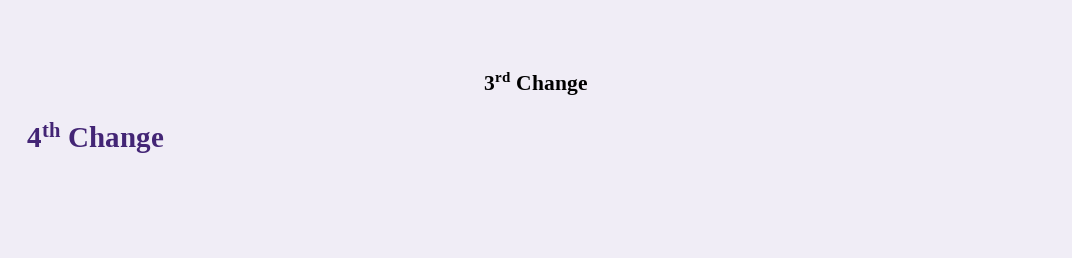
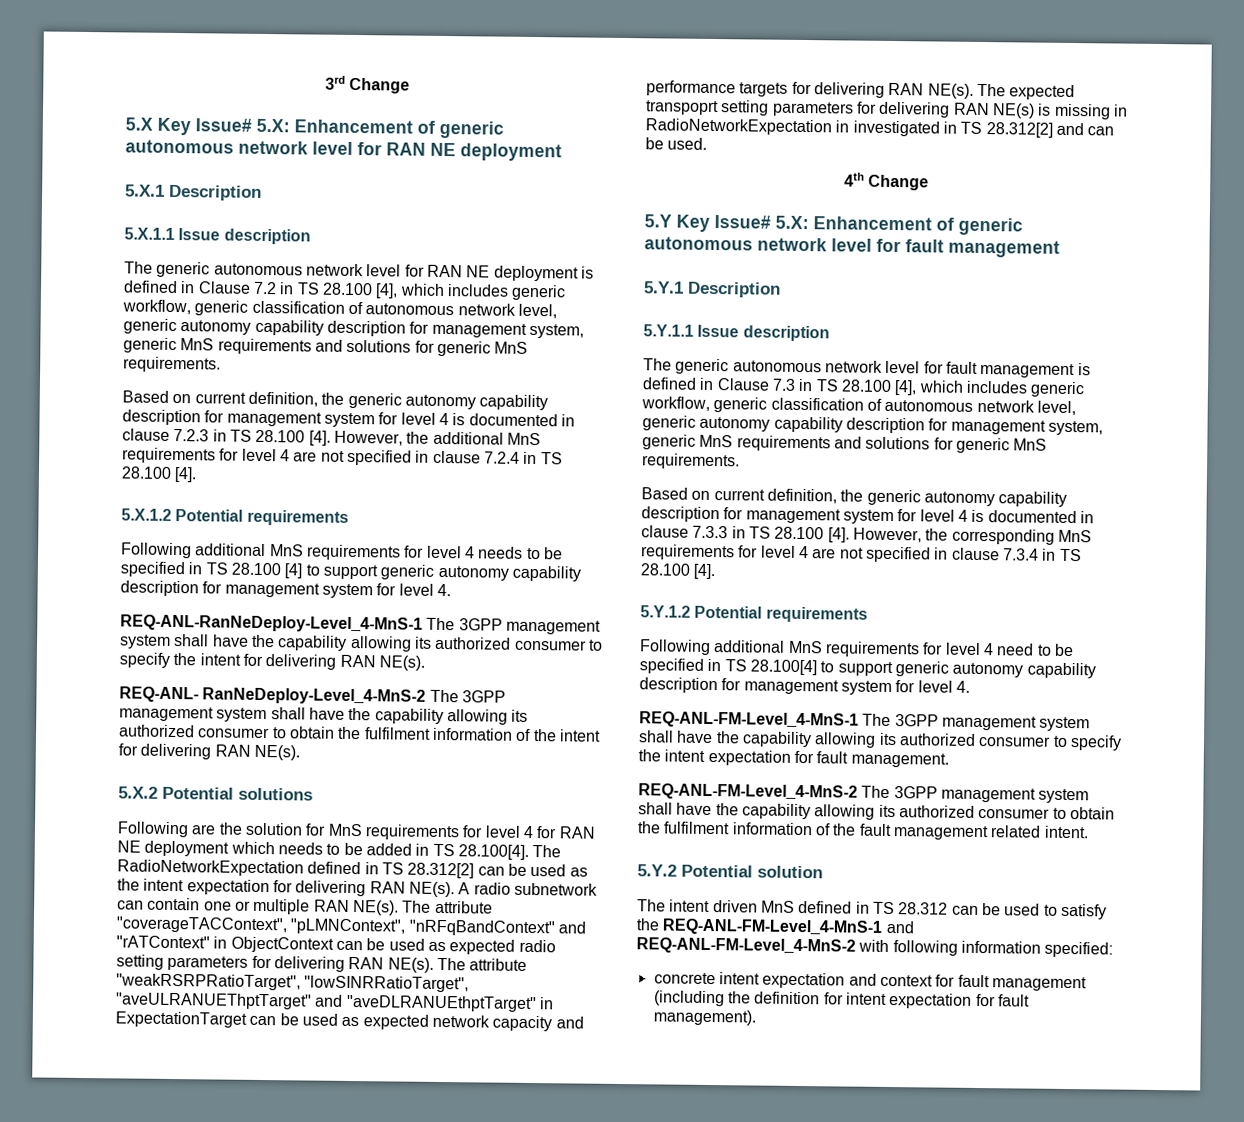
[27,122,164,153] 4th Change -> [125,117,504,139] [125,139,562,162] [125,184,262,201] [124,227,311,245] [124,261,594,282] [123,280,567,301] [122,299,557,319] [123,318,584,339] [123,337,529,357] [123,356,221,373] [122,390,549,411] [122,409,575,428] [122,428,541,446] [122,447,563,466] [121,466,198,483] [121,508,349,526] [121,542,563,561] [120,561,581,582] [120,580,451,599] [120,614,601,635] [119,634,603,652] [119,652,425,671] [119,686,506,705] [119,706,529,725] [119,724,601,742] [118,743,300,761] [118,786,313,801] [117,821,596,841] [117,840,562,860] [117,859,588,879] [117,878,598,898] [117,897,493,916] [116,916,586,937] [116,935,556,955] [116,954,528,973] [116,973,470,993] [115,992,554,1013] [115,1011,584,1032] [646,80,1076,101] [645,100,1128,120] [645,118,1115,138] [645,137,708,150] [843,172,930,191] [644,214,1023,236] [644,236,1060,258] [643,281,781,298] [643,324,830,342] [643,358,1091,379] [642,377,1086,398] [641,396,1076,416] [642,415,1103,436] [642,434,1048,454] [642,453,740,470] [641,487,1068,507] [641,506,1094,525] [641,525,1092,545] [641,544,1082,563] [640,563,716,580] [640,605,868,623] [639,639,1074,658] [639,658,1096,679] [639,677,970,696] [639,711,1091,732] [638,730,1122,751] [638,749,949,768] [638,783,1090,804] [638,802,1115,820] [637,821,1089,841] [637,864,823,879] [637,899,1107,920] [636,918,914,936] [636,937,1114,958] [653,972,1087,992] [653,990,1030,1009] [652,1009,756,1026] 5.X Key Issue# 5.X: Enhancement of generic autonomous network level for RAN NE deployment // 5.X.1 Description // 5.X.1.1 Issue description // The generic autonomous network level for RAN NE deployment is defined in Clause 7.2 in TS 28.100 [4], which includes generic workflow, generic classification of autonomous network level, generic autonomy capability description for management system, generic MnS requirements and solutions for generic MnS requirements. // Based on current definition, the generic autonomy capability description for management system for level 4 is documented in clause 7.2.3 in TS 28.100 [4]. However, the additional MnS requirements for level 4 are not specified in clause 7.2.4 in TS 28.100 [4]. // 5.X.1.2 Potential requirements // Following additional MnS requirements for level 4 needs to be specified in TS 28.100 [4] to support generic autonomy capability description for management system for level 4. // REQ-ANL-RanNeDeploy-Level_4-MnS-1 The 3GPP management system shall have the capability allowing its authorized consumer to specify the intent for delivering RAN NE(s). // REQ-ANL- RanNeDeploy-Level_4-MnS-2 The 3GPP management system shall have the capability allowing its authorized consumer to obtain the fulfilment information of the intent for delivering RAN NE(s). // 5.X.2 Potential solutions // Following are the solution for MnS requirements for level 4 for RAN NE deployment which needs to be added in TS 28.100[4]. The RadioNetworkExpectation defined in TS 28.312[2] can be used as the intent expectation for delivering RAN NE(s). A radio subnetwork can contain one or multiple RAN NE(s). The attribute "coverageTACContext", "pLMNContext", "nRFqBandContext" and "rATContext" in ObjectContext can be used as expected radio setting parameters for delivering RAN NE(s). The attribute "weakRSRPRatioTarget", "lowSINRRatioTarget", "aveULRANUEThptTarget" and "aveDLRANUEthptTarget" in ExpectationTarget can be used as expected network capacity and performance targets for delivering RAN NE(s). The expected transpoprt setting parameters for delivering RAN NE(s) is missing in RadioNetworkExpectation in investigated in TS 28.312[2] and can be used. // 4th Change // 5.Y Key Issue# 5.X: Enhancement of generic autonomous network level for fault management // 5.Y.1 Description // 5.Y.1.1 Issue description // The generic autonomous network level for fault management is defined in Clause 7.3 in TS 28.100 [4], which includes generic workflow, generic classification of autonomous network level, generic autonomy capability description for management system, generic MnS requirements and solutions for generic MnS requirements. // Based on current definition, the generic autonomy capability description for management system for level 4 is documented in clause 7.3.3 in TS 28.100 [4]. However, the corresponding MnS requirements for level 4 are not specified in clause 7.3.4 in TS 28.100 [4]. // 5.Y.1.2 Potential requirements // Following additional MnS requirements for level 4 need to be specified in TS 28.100[4] to support generic autonomy capability description for management system for level 4. // REQ-ANL-FM-Level_4-MnS-1 The 3GPP management system shall have the capability allowing its authorized consumer to specify the intent expectation for fault management. // REQ-ANL-FM-Level_4-MnS-2 The 3GPP management system shall have the capability allowing its authorized consumer to obtain the fulfilment information of the fault management related intent. // 5.Y.2 Potential solution // The intent driven MnS defined in TS 28.312 can be used to satisfy the REQ-ANL-FM-Level_4-MnS-1 and REQ-ANL-FM-Level_4-MnS-2 with following information specified: // concrete intent expectation and context for fault management (including the definition for intent expectation for fault management).

